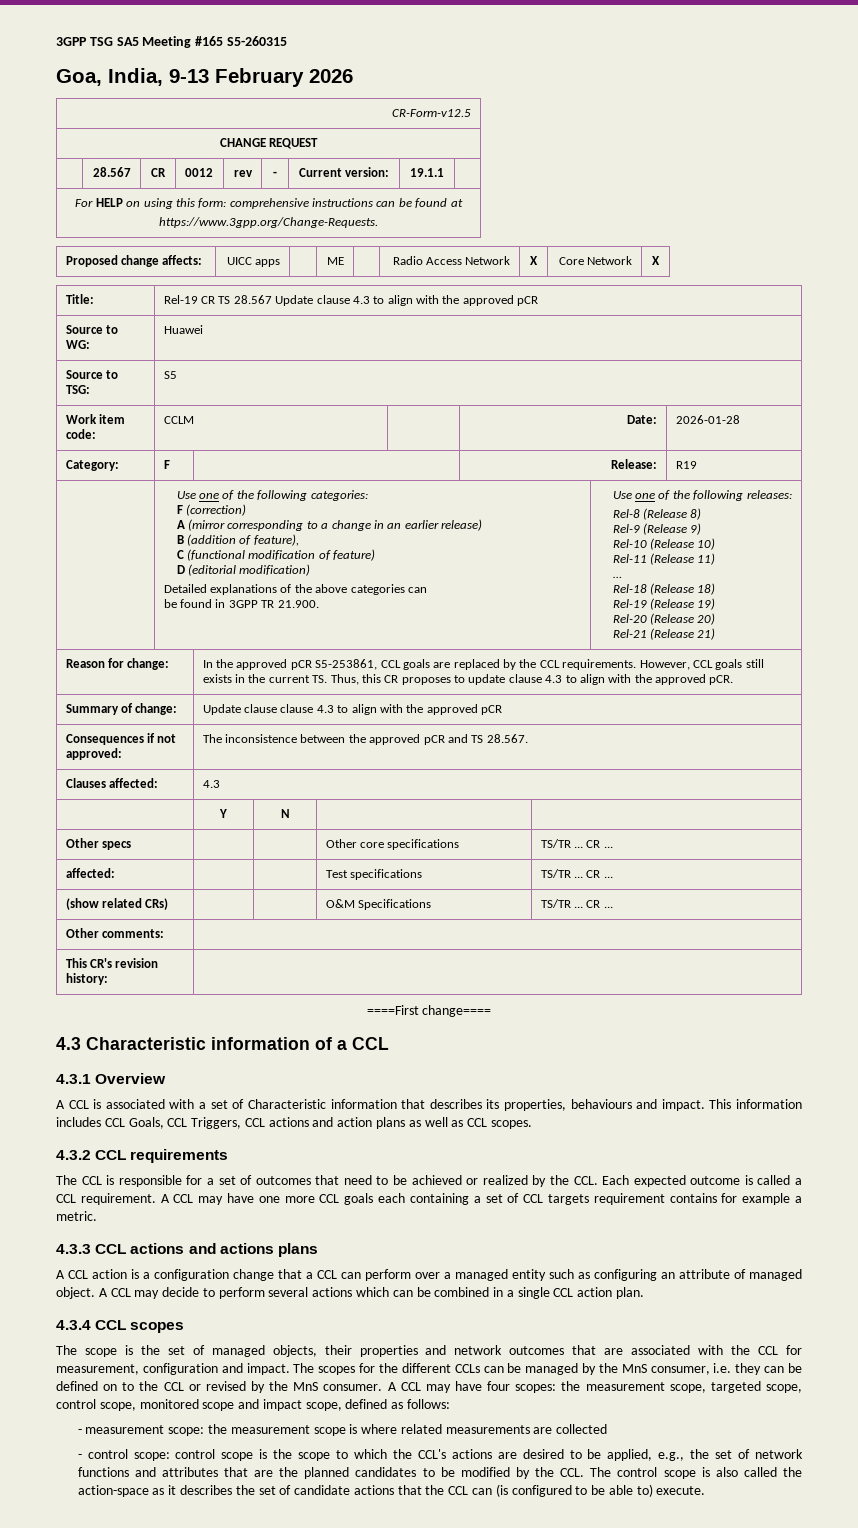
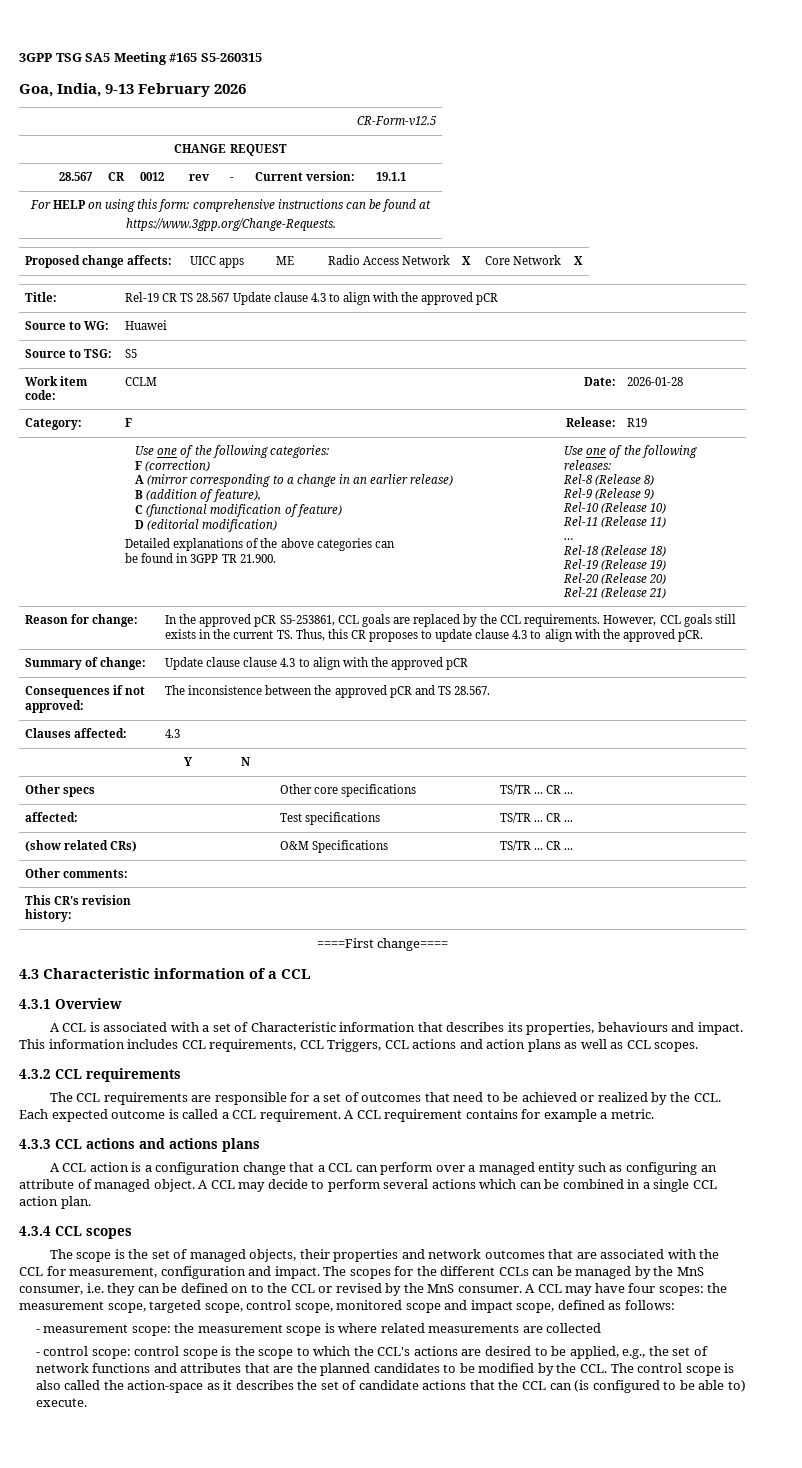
[128,1117,164,1129] Goals, -> [209,1039,297,1052] requirements,
[106,1175,115,1185] is -> [103,1092,212,1105] requirements are
[198,1193,589,1205] may have one more CCL goals each containing a set of CCL targets -> (381, 1114) none

